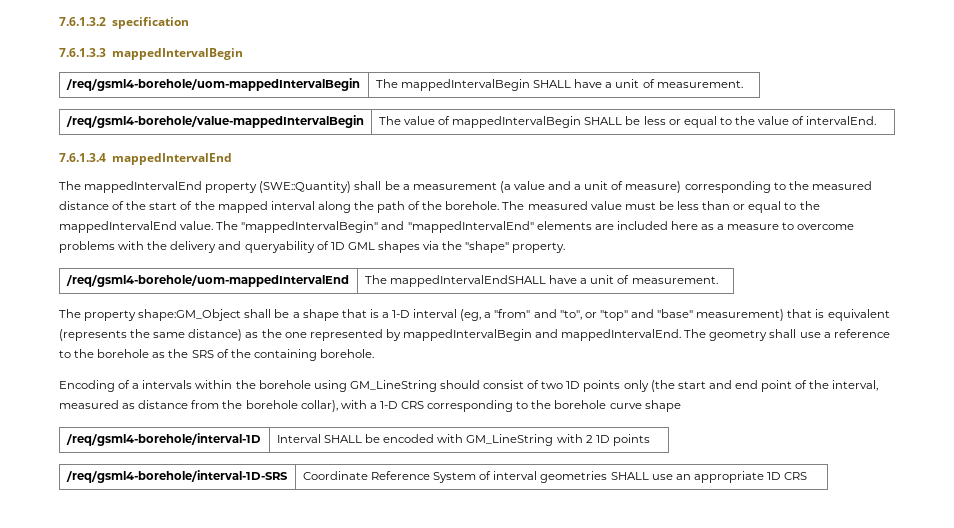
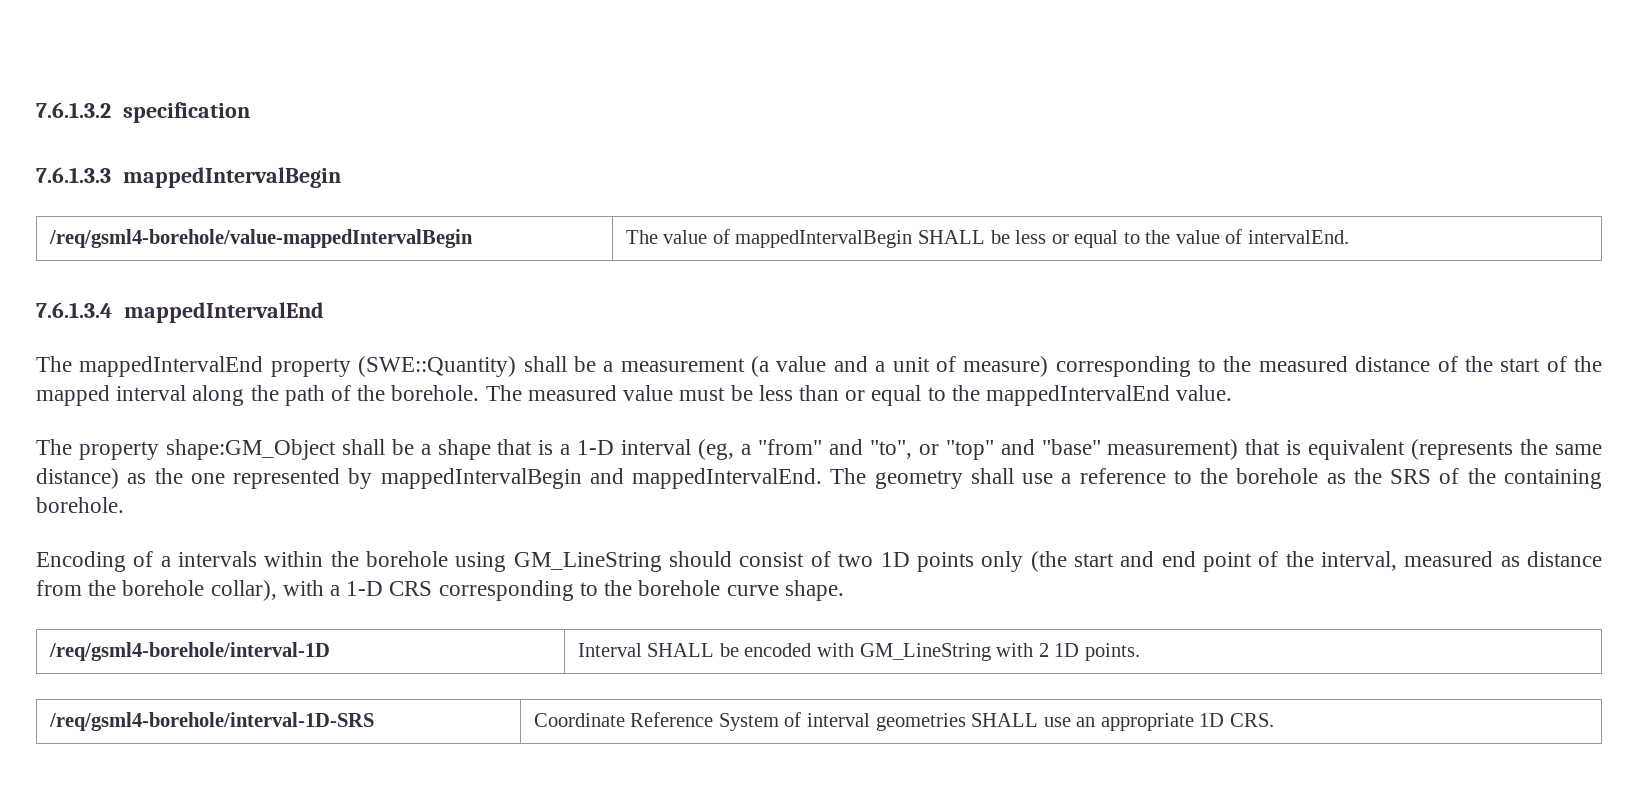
[65,78,360,91] [375,79,743,91] // /req/gsml4-borehole/uom-mappedIntervalBegin | The mappedIntervalBegin SHALL have a unit of measurement. -> (341, 177) none
[216,221,855,233] [59,241,566,253] [65,275,349,287] [364,275,718,287] The "mappedIntervalBegin" and "mappedIntervalEnd" elements are included here as a measure to overcome problems with the delivery and queryability of 1D GML shapes via the "shape" property. // /req/gsml4-borehole/uom-mappedIntervalEnd | The mappedIntervalEndSHALL have a unit of measurement. -> (1233, 393) none
[644,400,681,412] shape -> [784,580,844,601] shape.
[612,434,650,446] points -> [1084,643,1140,661] points.
[784,472,808,480] CRS -> [1229,713,1274,727] CRS.

